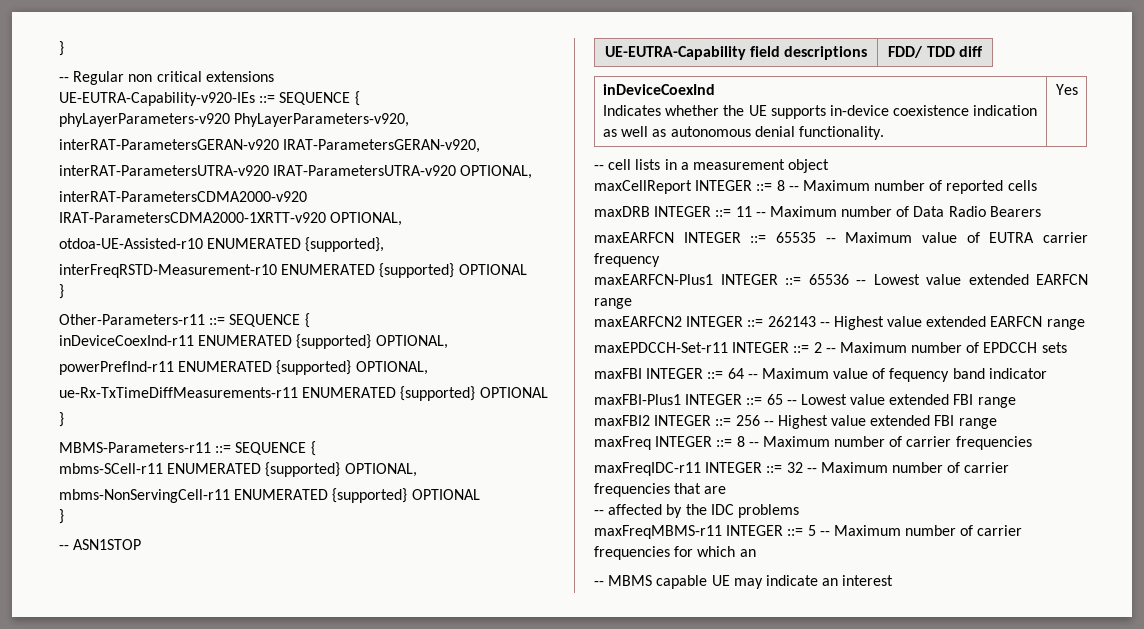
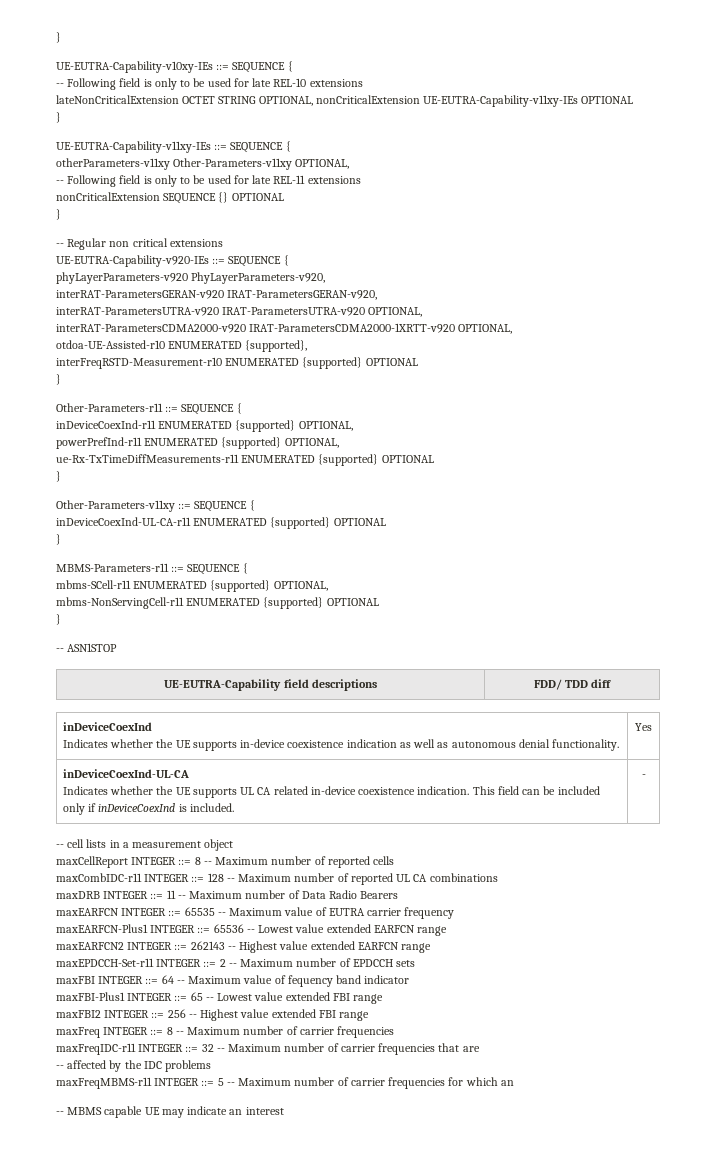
[59,41,64,56] } -> [56,32,61,43] [56,61,293,73] [56,78,363,90] [56,95,634,107] [56,112,61,123] [56,141,291,153] [56,158,350,170] [56,175,361,187] [56,192,284,204] [56,209,61,220] } // UE-EUTRA-Capability-v10xy-IEs ::= SEQUENCE { // -- Following field is only to be used for late REL-10 extensions // lateNonCriticalExtension OCTET STRING OPTIONAL, nonCriticalExtension UE-EUTRA-Capability-v11xy-IEs OPTIONAL // } // UE-EUTRA-Capability-v11xy-IEs ::= SEQUENCE { // otherParameters-v11xy Other-Parameters-v11xy OPTIONAL, // -- Following field is only to be used for late REL-11 extensions // nonCriticalExtension SEQUENCE {} OPTIONAL // }
(64, 419) none -> [56,500,255,512] [56,517,386,529] [56,534,61,545] // Other-Parameters-v11xy ::= SEQUENCE { // inDeviceCoexInd-UL-CA-r11 ENUMERATED {supported} OPTIONAL // }
(1078, 89) none -> [62,769,189,778] [62,786,600,798] [62,803,234,815] [641,774,646,778] // inDeviceCoexInd-UL-CA // Indicates whether the UE supports UL CA related in-device coexistence indication. This field can be included only if inDeviceCoexInd is included. | -
(1037, 185) none -> [56,873,498,885] // maxCombIDC-r11 INTEGER ::= 128 -- Maximum number of reported UL CA combinations

